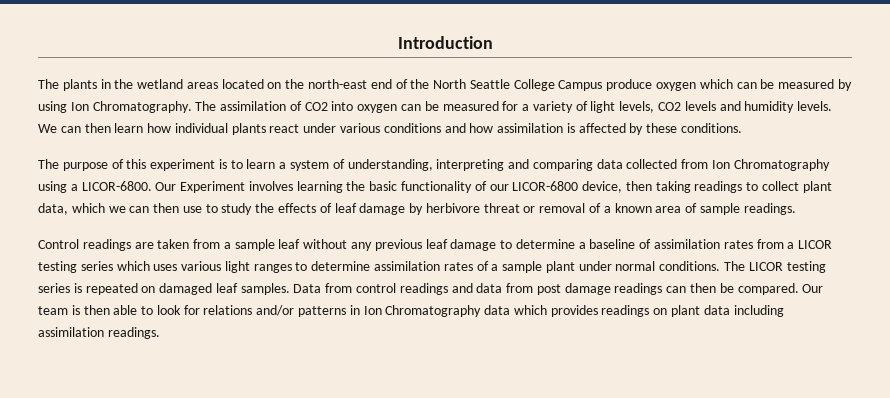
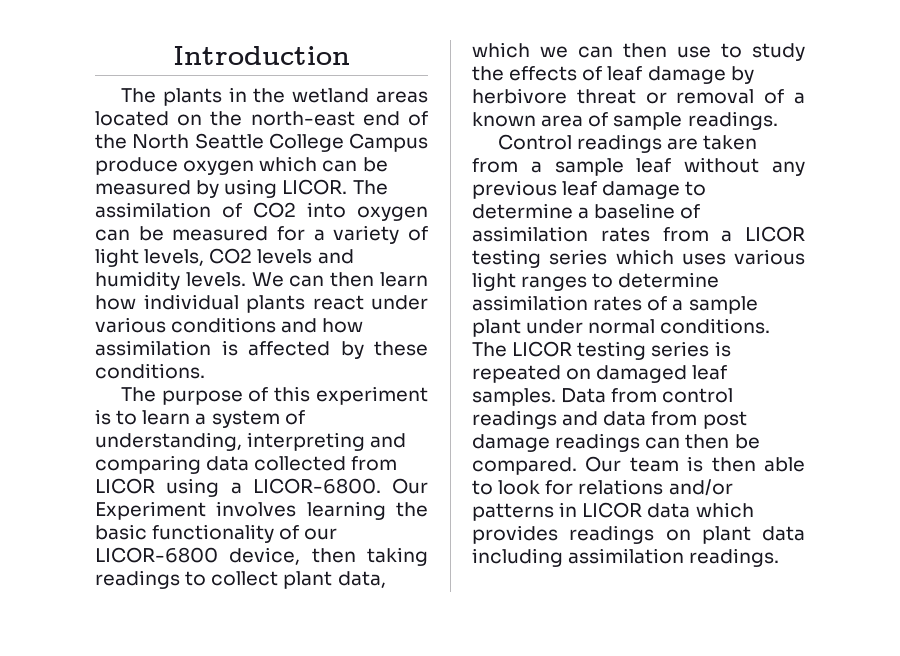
[70,101,192,113] Ion Chromatography. -> [282,179,348,195] LICOR.
[712,159,830,171] Ion Chromatography -> [95,478,155,494] LICOR
[363,305,482,317] Ion Chromatography -> [582,502,643,518] LICOR

